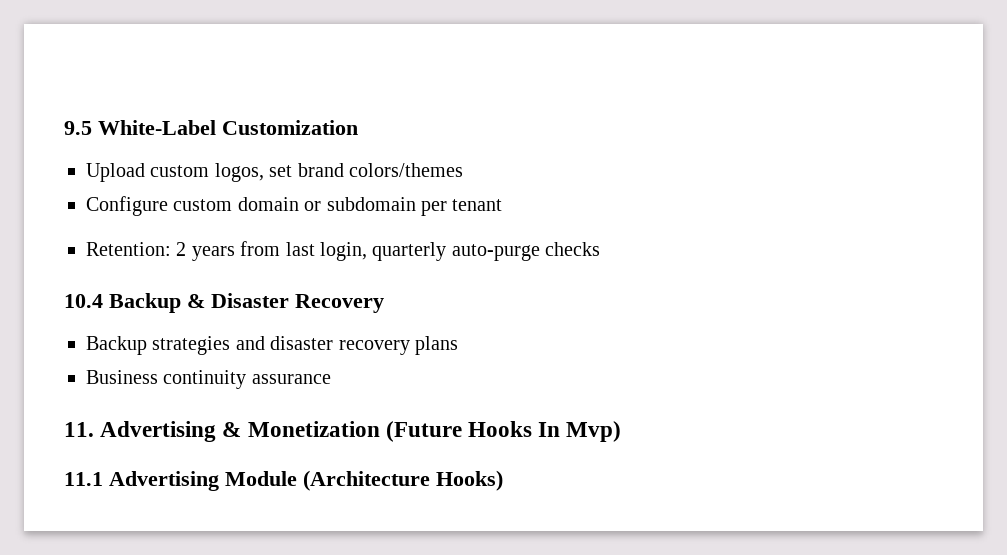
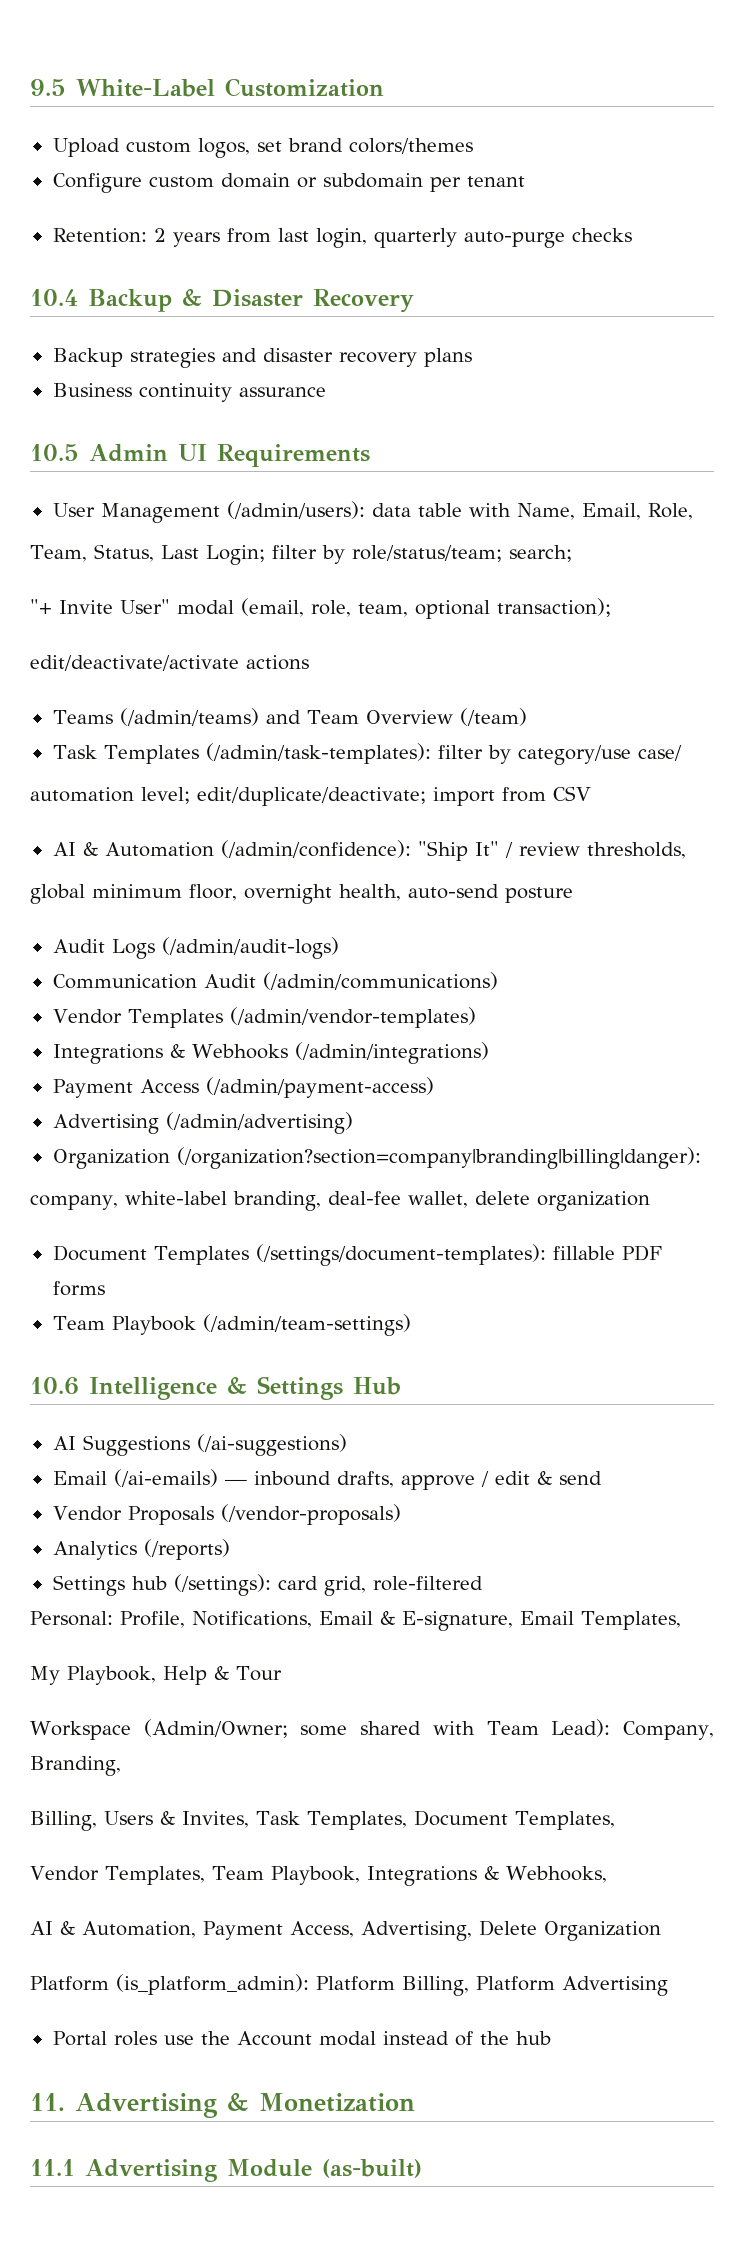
(331, 379) none -> [30,444,370,467] [52,501,693,523] [30,544,572,565] [30,598,611,619] [30,655,309,671] [52,708,527,726] [52,743,682,765] [30,786,591,806] [52,840,686,861] [30,884,573,904] [52,937,339,959] [52,972,498,990] [52,1007,476,1028] [52,1042,489,1064] [52,1077,434,1098] [52,1112,353,1134] [52,1147,701,1169] [30,1191,650,1211] [52,1244,662,1266] [52,1281,105,1296] [52,1314,411,1336] [30,1376,401,1400] [52,1434,347,1456] [52,1469,602,1490] [52,1504,401,1525] [52,1539,230,1560] [52,1574,483,1596] [30,1610,681,1631] [30,1665,282,1685] [30,1719,715,1740] [30,1756,121,1776] [30,1810,615,1831] [30,1865,607,1886] [30,1920,661,1941] [30,1974,668,1996] [52,2031,551,2046] // 10.5 Admin UI Requirements // User Management (/admin/users): data table with Name, Email, Role, // Team, Status, Last Login; filter by role/status/team; search; // "+ Invite User" modal (email, role, team, optional transaction); // edit/deactivate/activate actions // Teams (/admin/teams) and Team Overview (/team) // Task Templates (/admin/task-templates): filter by category/use case/ // automation level; edit/duplicate/deactivate; import from CSV // AI & Automation (/admin/confidence): "Ship It" / review thresholds, // global minimum floor, overnight health, auto-send posture // Audit Logs (/admin/audit-logs) // Communication Audit (/admin/communications) // Vendor Templates (/admin/vendor-templates) // Integrations & Webhooks (/admin/integrations) // Payment Access (/admin/payment-access) // Advertising (/admin/advertising) // Organization (/organization?section=company|branding|billing|danger): // company, white-label branding, deal-fee wallet, delete organization // Document Templates (/settings/document-templates): fillable PDF forms // Team Playbook (/admin/team-settings) // 10.6 Intelligence & Settings Hub // AI Suggestions (/ai-suggestions) // Email (/ai-emails) — inbound drafts, approve / edit & send // Vendor Proposals (/vendor-proposals) // Analytics (/reports) // Settings hub (/settings): card grid, role-filtered // Personal: Profile, Notifications, Email & E-signature, Email Templates, // My Playbook, Help & Tour // Workspace (Admin/Owner; some shared with Team Lead): Company, Branding, // Billing, Users & Invites, Task Templates, Document Templates, // Vendor Templates, Team Playbook, Integrations & Webhooks, // AI & Automation, Payment Access, Advertising, Delete Organization // Platform (is_platform_admin): Platform Billing, Platform Advertising // Portal roles use the Account modal instead of the hub
[385,421,622,442] (Future Hooks In Mvp) -> (415, 2102) none
[303,470,503,491] (Architecture Hooks) -> [322,2159,422,2178] (as-built)

